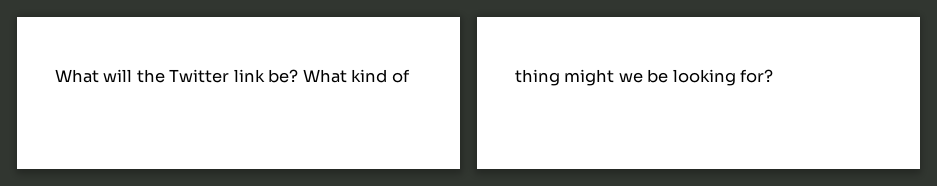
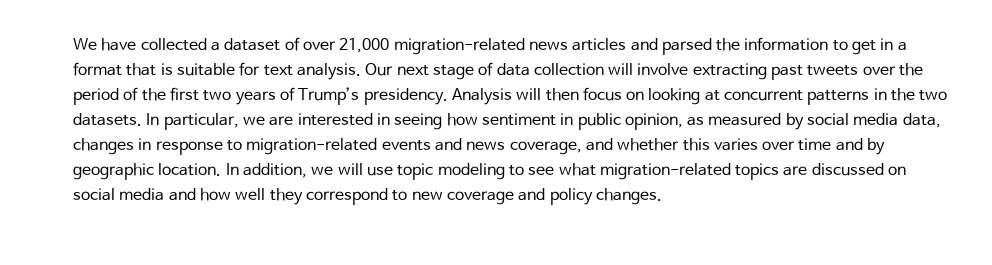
[55,69,774,86] What will the Twitter link be? What kind of thing might we be looking for? -> [73,37,907,55] [73,62,924,80] [73,87,948,105] [73,113,941,130] [73,138,886,155] [73,163,907,180] [73,188,662,205] We have collected a dataset of over 21,000 migration-related news articles and parsed the information to get in a format that is suitable for text analysis. Our next stage of data collection will involve extracting past tweets over the period of the first two years of Trump’s presidency. Analysis will then focus on looking at concurrent patterns in the two datasets. In particular, we are interested in seeing how sentiment in public opinion, as measured by social media data, changes in response to migration-related events and news coverage, and whether this varies over time and by geographic location. In addition, we will use topic modeling to see what migration-related topics are discussed on social media and how well they correspond to new coverage and policy changes.

